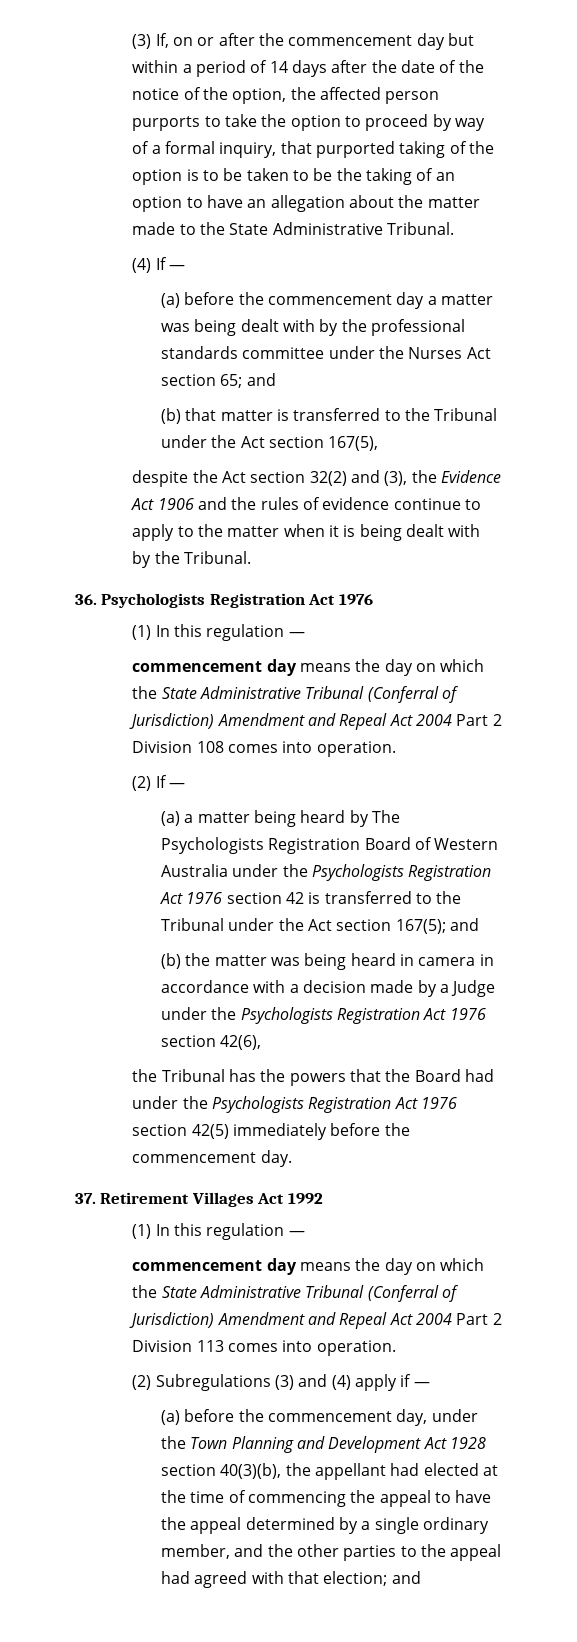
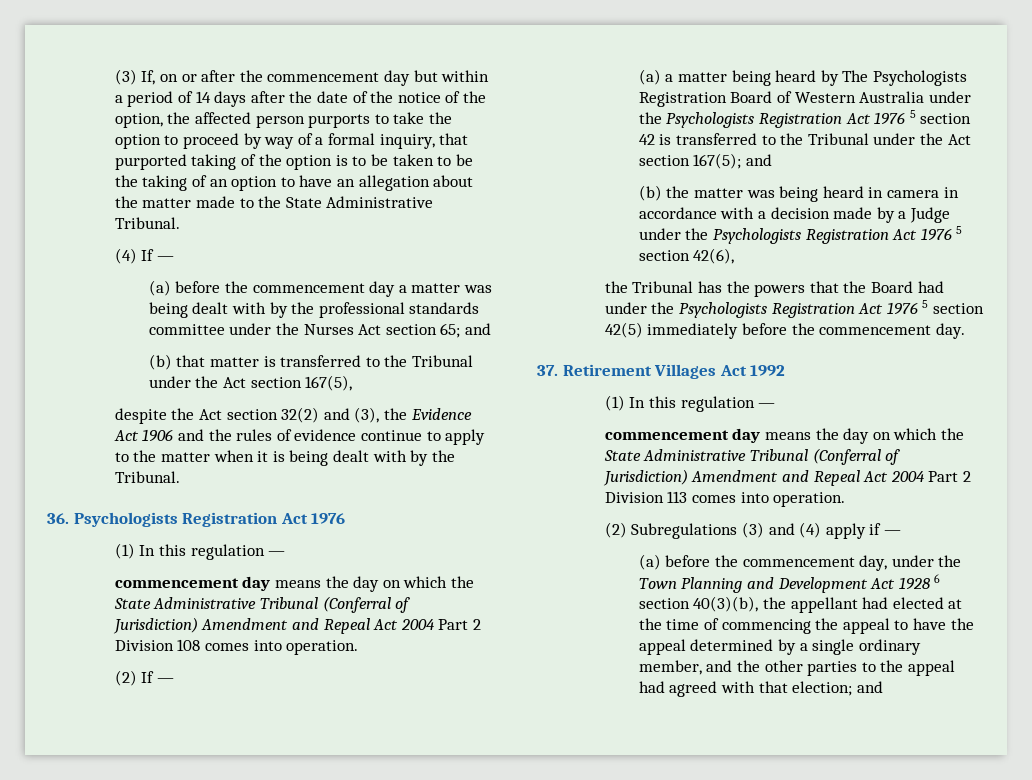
(223, 898) none -> [909,110,916,118] 5
(486, 1014) none -> [956,226,963,234] 5
(457, 1103) none -> [922,300,929,308] 5
(486, 1443) none -> [934,574,941,583] 6

